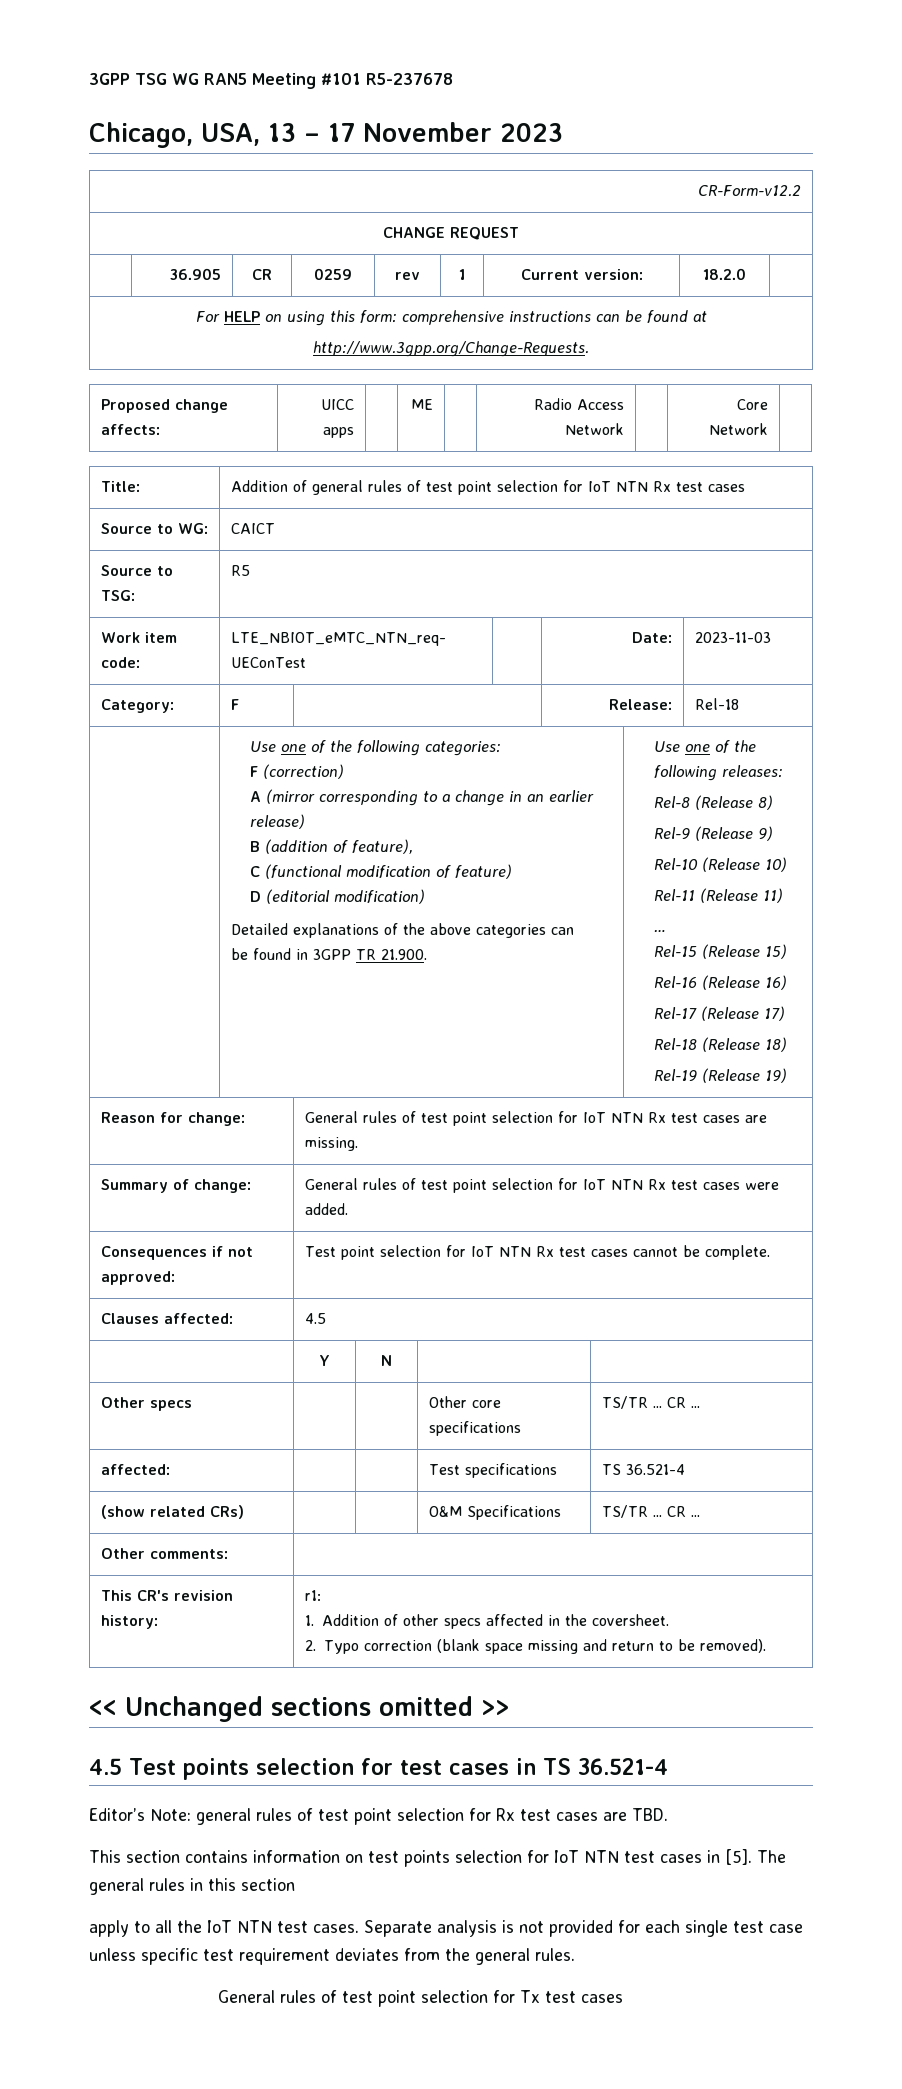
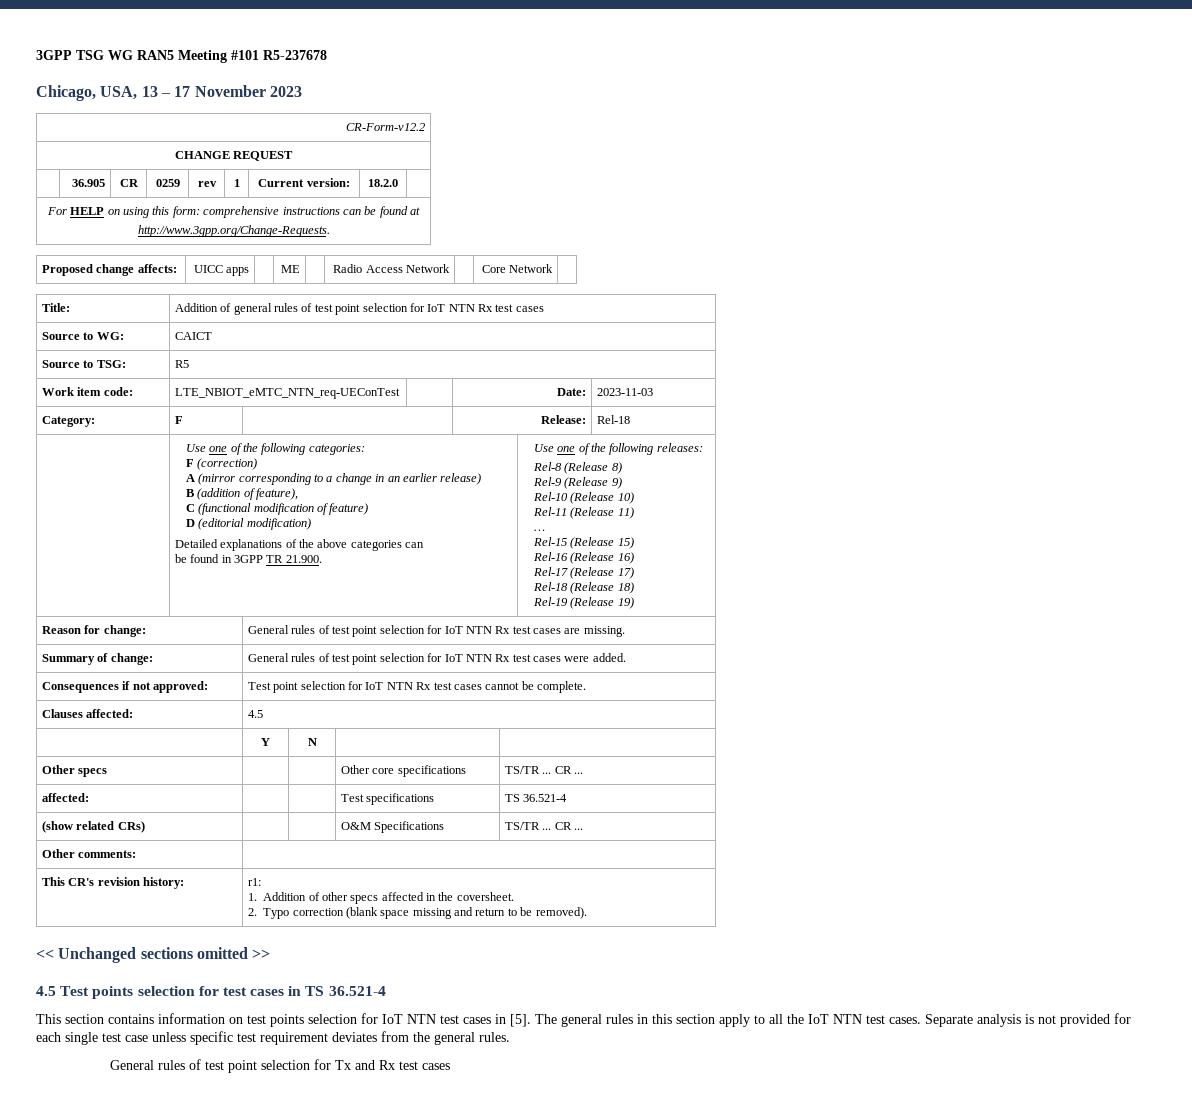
[89,1808,668,1825] // Editor’s Note: general rules of test point selection for Rx test cases are TBD. -> (386, 991) none
(295, 1884) // -> (715, 1019) none
(540, 1996) none -> [354,1060,395,1070] and Rx

